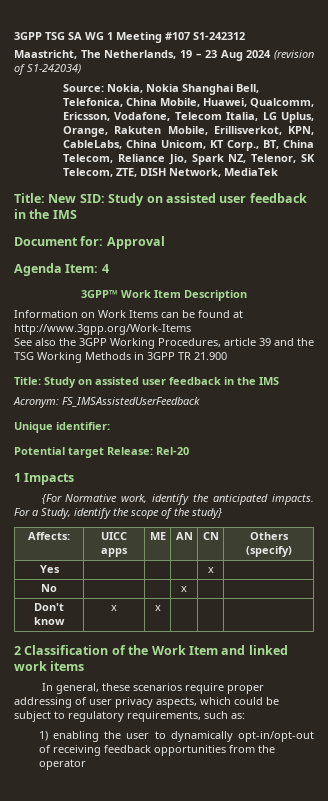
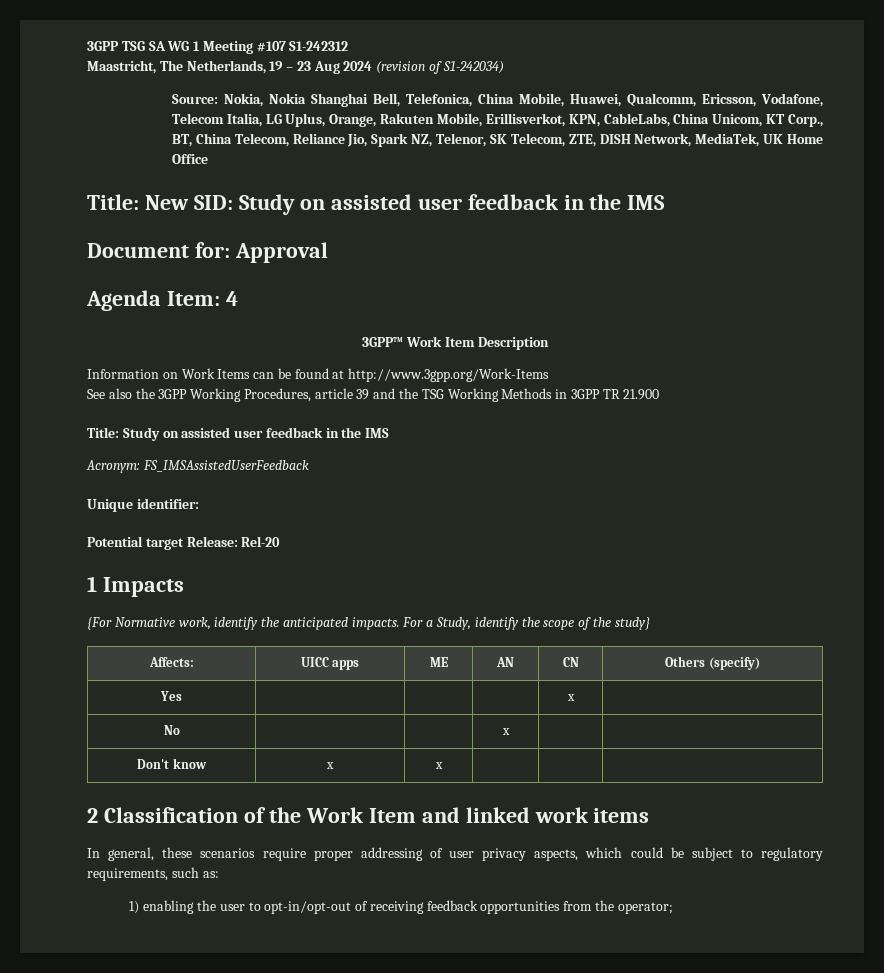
[223,168,278,176] MediaTek -> [695,133,823,147] [171,154,208,164] MediaTek, UK Home Office
[170,731,233,742] dynamically -> (261, 906) none
[38,759,86,770] operator -> [617,902,673,914] operator;

